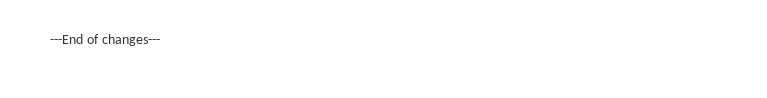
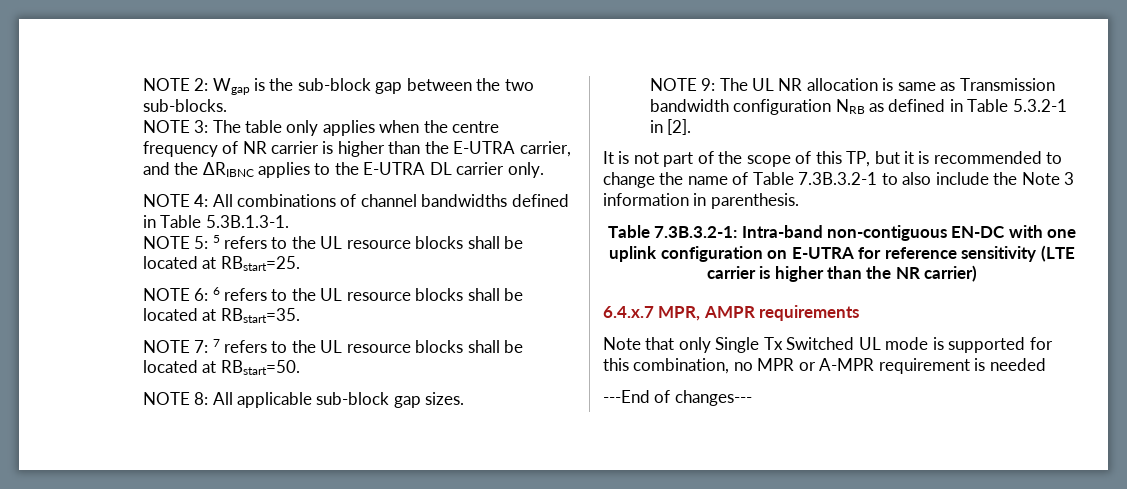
(50, 39) none -> [142,78,534,95] [142,99,227,112] [142,120,500,136] [142,141,571,157] [142,162,544,178] [142,194,569,207] [142,215,289,228] [142,235,524,249] [142,256,300,271] [142,287,524,301] [142,308,300,323] [142,339,524,353] [142,360,300,375] [142,392,465,408] [649,78,1055,91] [649,99,1067,115] [649,119,692,135] [603,151,1063,167] [603,172,1075,188] [603,193,799,209] [607,225,1077,241] [609,245,1075,262] [706,265,978,282] [603,305,860,321] [603,337,1053,353] [603,358,1046,374] NOTE 2: Wgap is the sub-block gap between the two sub-blocks. // NOTE 3: The table only applies when the centre frequency of NR carrier is higher than the E-UTRA carrier, and the ΔRIBNC applies to the E-UTRA DL carrier only. // NOTE 4: All combinations of channel bandwidths defined in Table 5.3B.1.3-1. // NOTE 5: 5 refers to the UL resource blocks shall be located at RBstart=25. // NOTE 6: 6 refers to the UL resource blocks shall be located at RBstart=35. // NOTE 7: 7 refers to the UL resource blocks shall be located at RBstart=50. // NOTE 8: All applicable sub-block gap sizes. // NOTE 9: The UL NR allocation is same as Transmission bandwidth configuration NRB as defined in Table 5.3.2-1 in [2]. // It is not part of the scope of this TP, but it is recommended to change the name of Table 7.3B.3.2-1 to also include the Note 3 information in parenthesis. // Table 7.3B.3.2-1: Intra-band non-contiguous EN-DC with one uplink configuration on E-UTRA for reference sensitivity (LTE carrier is higher than the NR carrier) // 6.4.x.7 MPR, AMPR requirements // Note that only Single Tx Switched UL mode is supported for this combination, no MPR or A-MPR requirement is needed //

